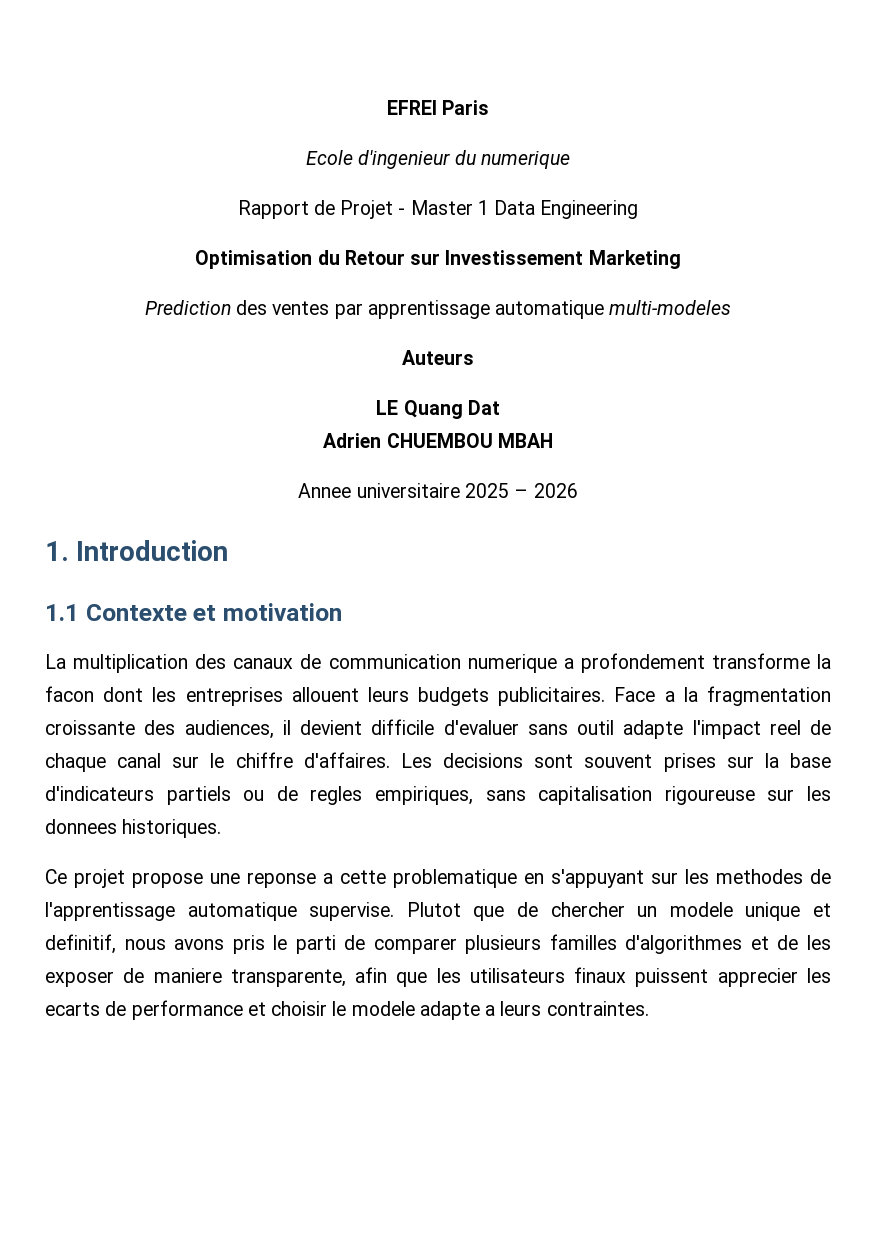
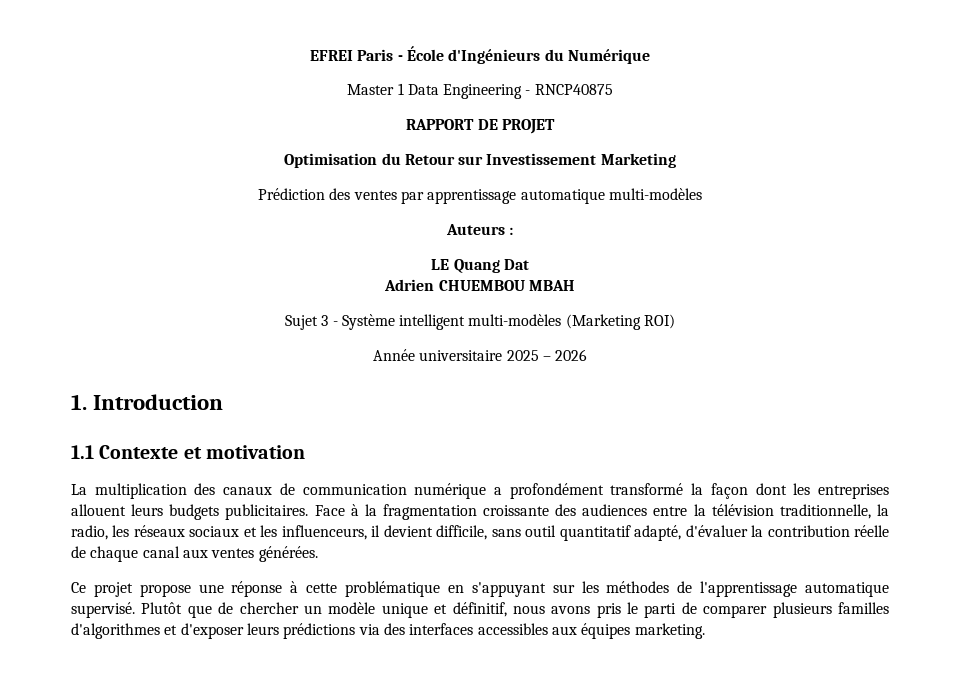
[306,150,570,169] [237,200,406,219] // Ecole d'ingenieur du numerique // Rapport de Projet - -> [397,46,650,64] - École d'Ingénieurs du Numérique //
(639, 209) none -> [525,84,613,95] [406,119,555,134] - RNCP40875 // RAPPORT DE PROJET
[144,300,231,315] Prediction -> [258,188,326,200] Prédiction
[609,300,732,315] multi-modeles -> [608,188,702,200] multi-modèles
(474, 357) none -> [509,227,514,235] :
[298,483,352,498] Annee -> [284,314,676,330] [372,349,415,361] Sujet 3 - Système intelligent multi-modèles (Marketing ROI) // Année
[467,653,832,673] [45,686,94,702] numerique a profondement transforme la facon -> [414,483,748,499] numérique a profondément transformé la façon
[664,691,675,702] a -> [350,504,359,516] à
[184,719,831,739] [45,752,832,772] [45,786,832,805] [45,819,222,838] audiences, il devient difficile d'evaluer sans outil adapte l'impact reel de chaque canal sur le chiffre d'affaires. Les decisions sont souvent prises sur la base d'indicateurs partiels ou de regles empiriques, sans capitalisation rigoureuse sur les donnees historiques. -> [582,504,889,519] [71,525,890,541] [71,546,318,562] audiences entre la télévision traditionnelle, la radio, les réseaux sociaux et les influenceurs, il devient difficile, sans outil quantitatif adapté, d'évaluer la contribution réelle de chaque canal aux ventes générées.
[247,869,517,888] reponse a cette problematique -> [231,581,441,597] réponse à cette problématique
[716,869,803,884] methodes -> [606,581,670,593] méthodes
[309,902,461,921] supervise. Plutot -> [71,602,183,618] supervisé. Plutôt
[669,902,733,917] modele -> [328,602,376,614] modèle
[45,934,116,954] definitif, -> [452,602,507,617] définitif,
[777,935,832,950] [45,967,831,987] [45,1000,649,1020] de les exposer de maniere transparente, afin que les utilisateurs finaux puissent apprecier les ecarts de performance et choisir le modele adapte a leurs contraintes. -> [180,623,705,639] d'exposer leurs prédictions via des interfaces accessibles aux équipes marketing.

